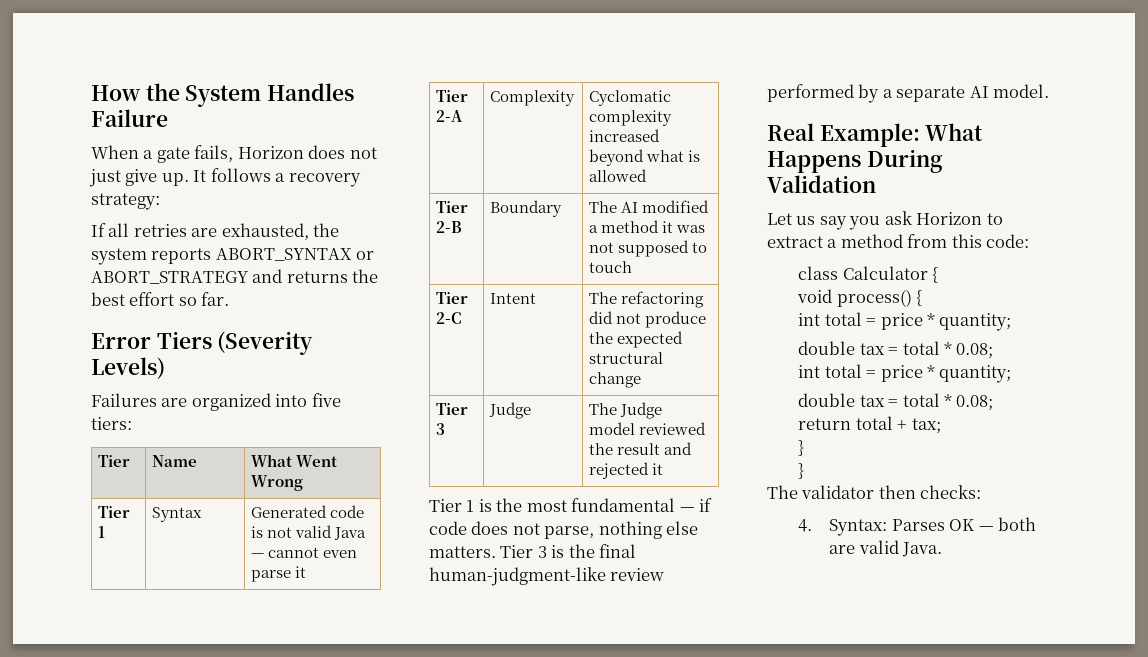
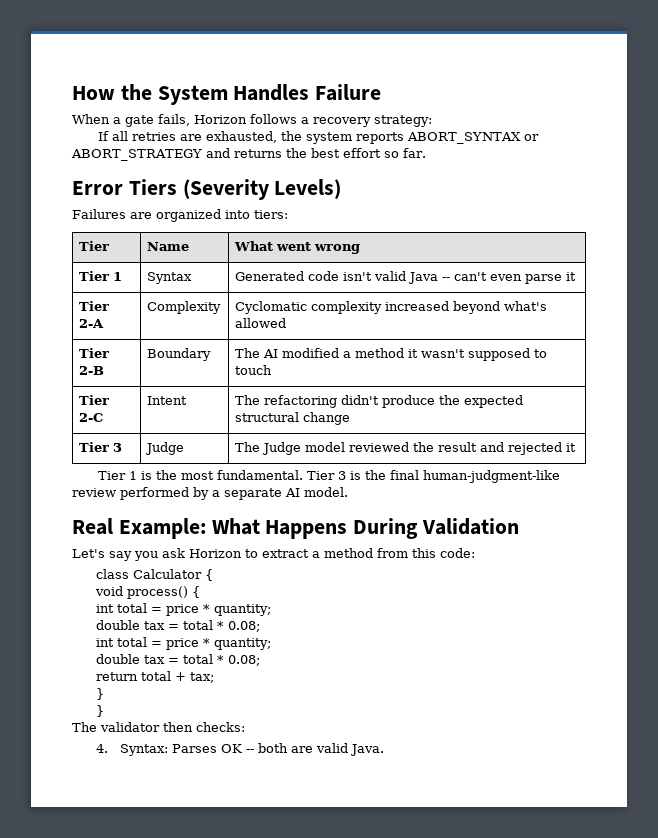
[308,145,377,159] [89,169,207,187] does not just give up. It -> (247, 119) none
[311,393,341,407] five -> (250, 214) none
[296,455,338,467] [251,475,304,491] Went Wrong -> [275,242,360,254] went wrong
[251,525,367,540] [251,547,320,558] is not valid Java — cannot -> [342,271,487,284] isn't valid Java -- can't
[646,150,701,162] what is -> [503,301,547,311] what's
[676,225,706,233] [589,242,615,253] was not -> [420,349,465,358] wasn't
[589,311,642,324] did not -> [340,395,379,405] didn't
[571,498,713,512] [429,521,699,539] [429,546,496,558] fundamental — if code does not parse, nothing else matters. -> [217,470,304,480] fundamental.
[767,213,816,225] Let us -> [72,549,105,558] Let's
[978,526,994,531] — -> [246,749,255,753] --

